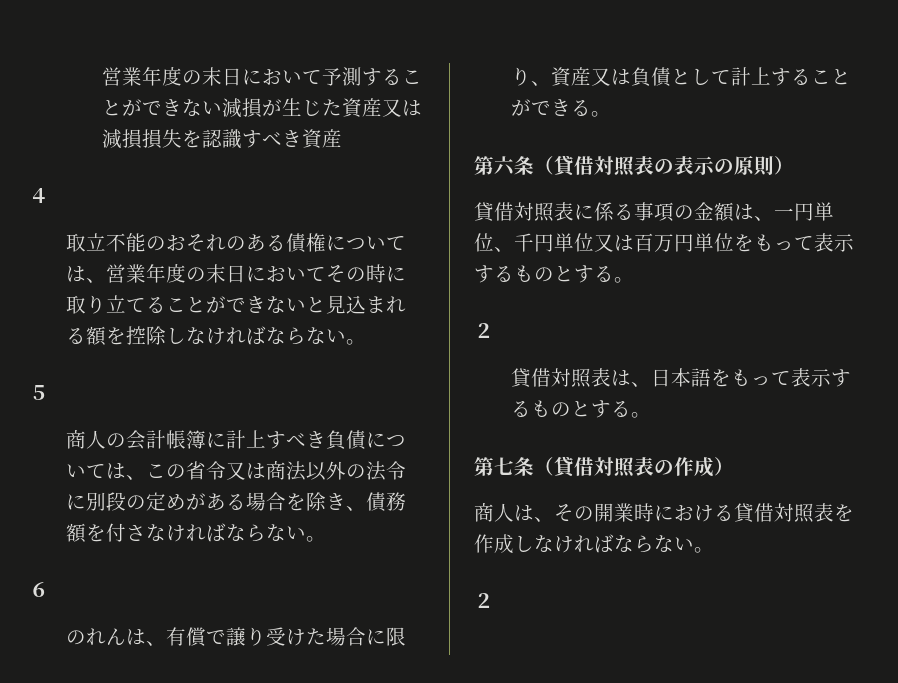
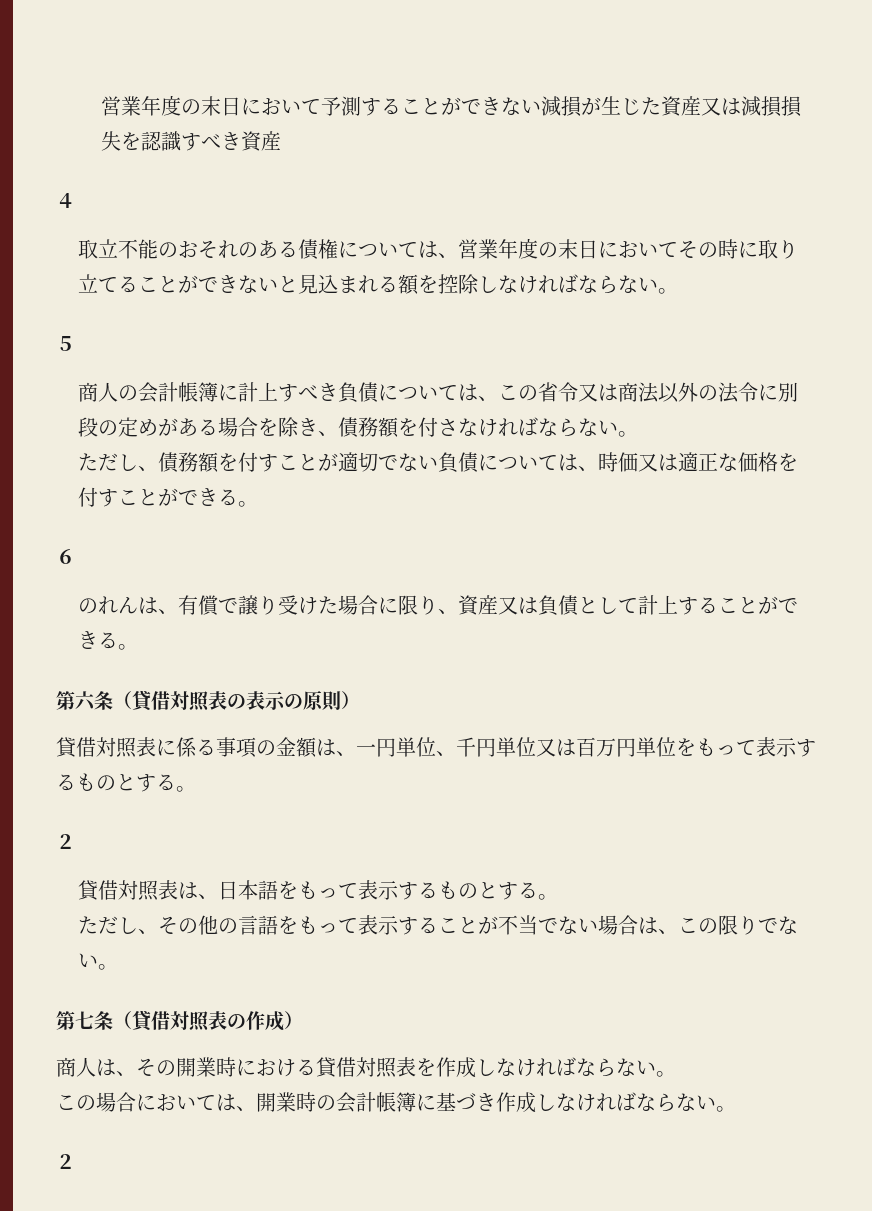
(326, 539) none -> [78,452,799,473] [78,487,259,507] // ただし、債務額を付すことが適切でない負債については、時価又は適正な価格を付すことができる。
(651, 415) none -> [78,915,799,935] [78,953,119,970] // ただし、その他の言語をもって表示することが不当でない場合は、この限りでない。
(714, 550) none -> [56,1092,736,1113] // この場合においては、開業時の会計帳簿に基づき作成しなければならない。

